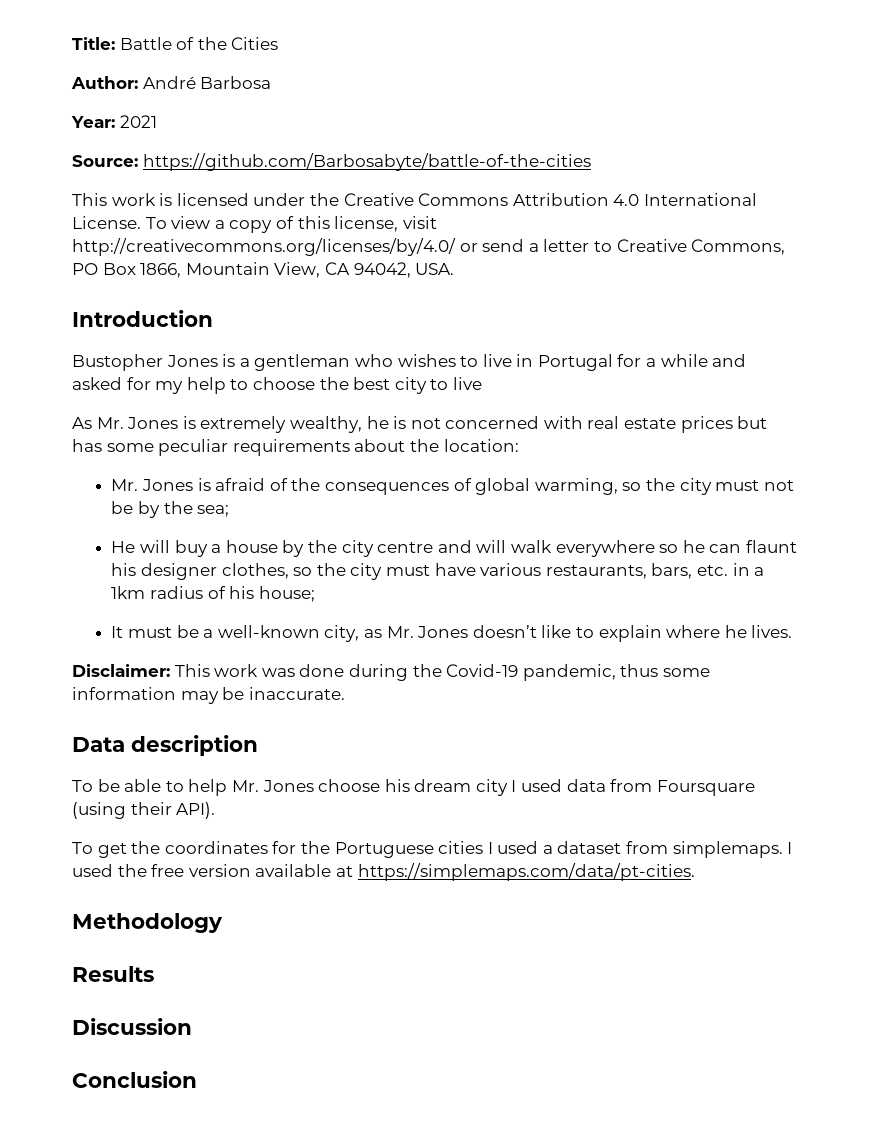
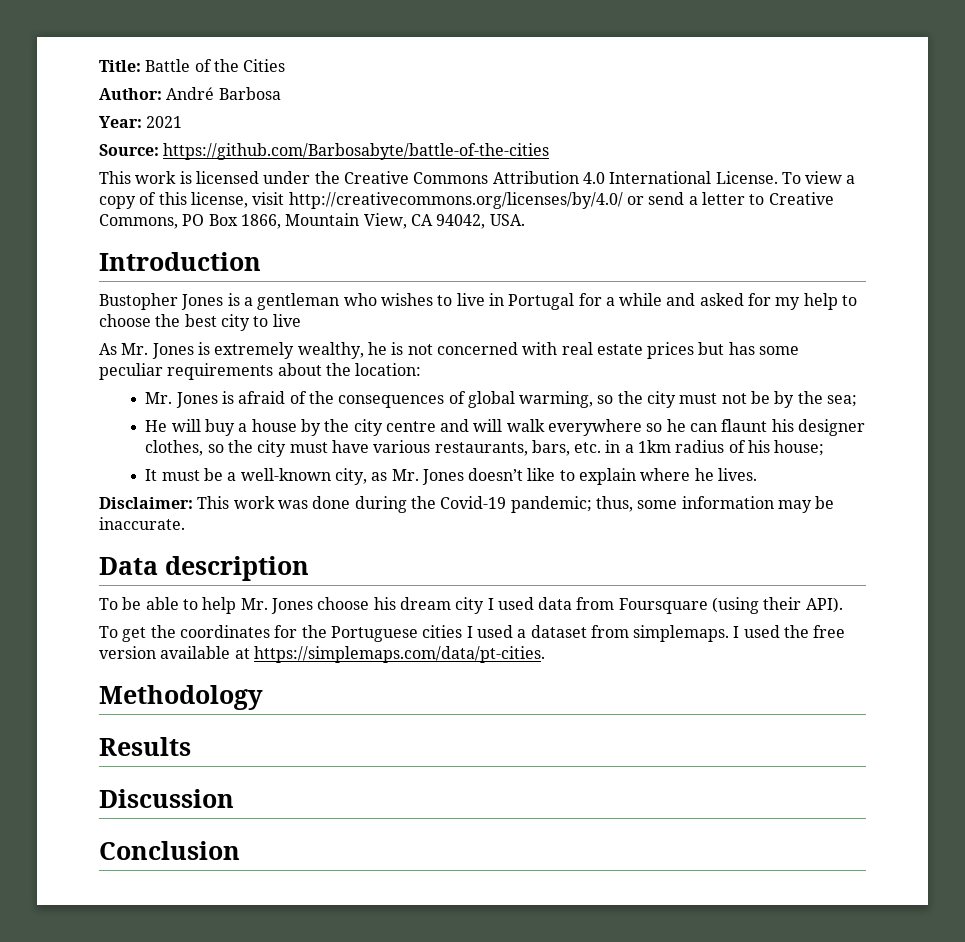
[522,664,659,681] pandemic, thus -> [510,496,633,513] pandemic; thus,

